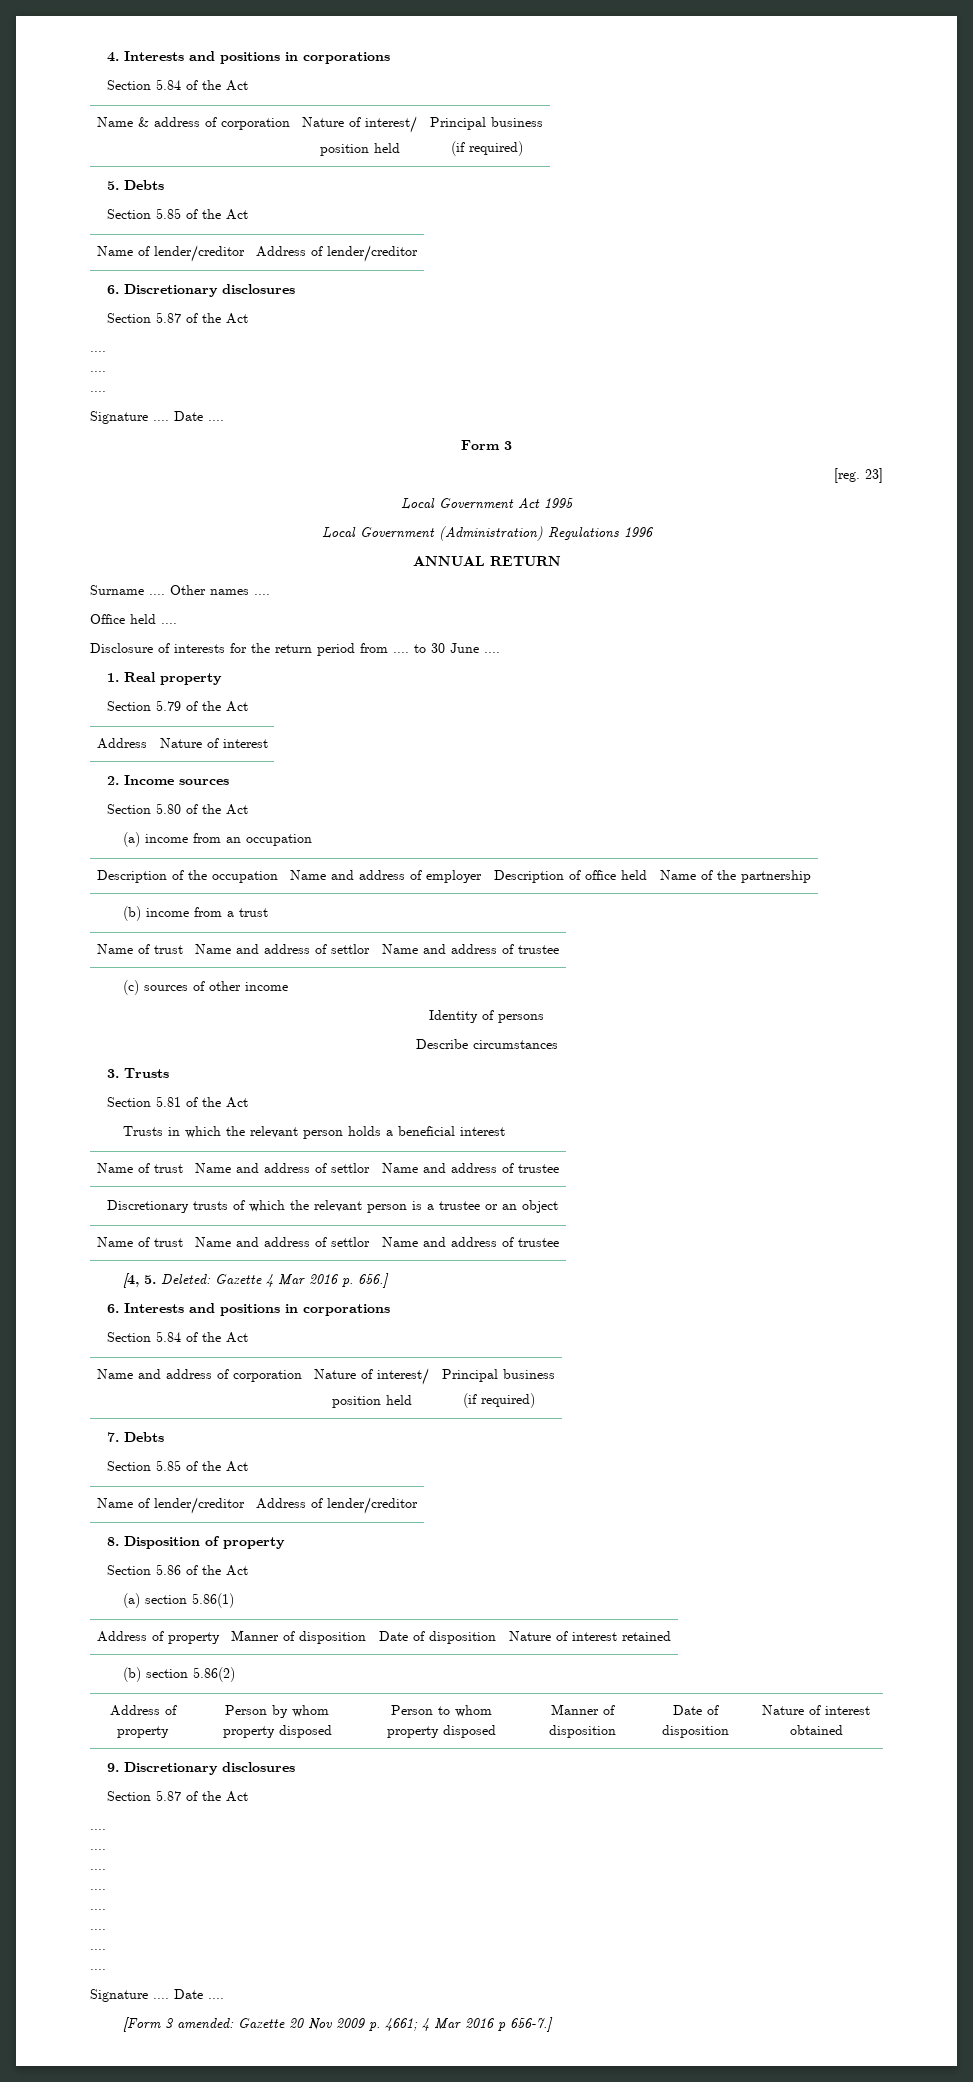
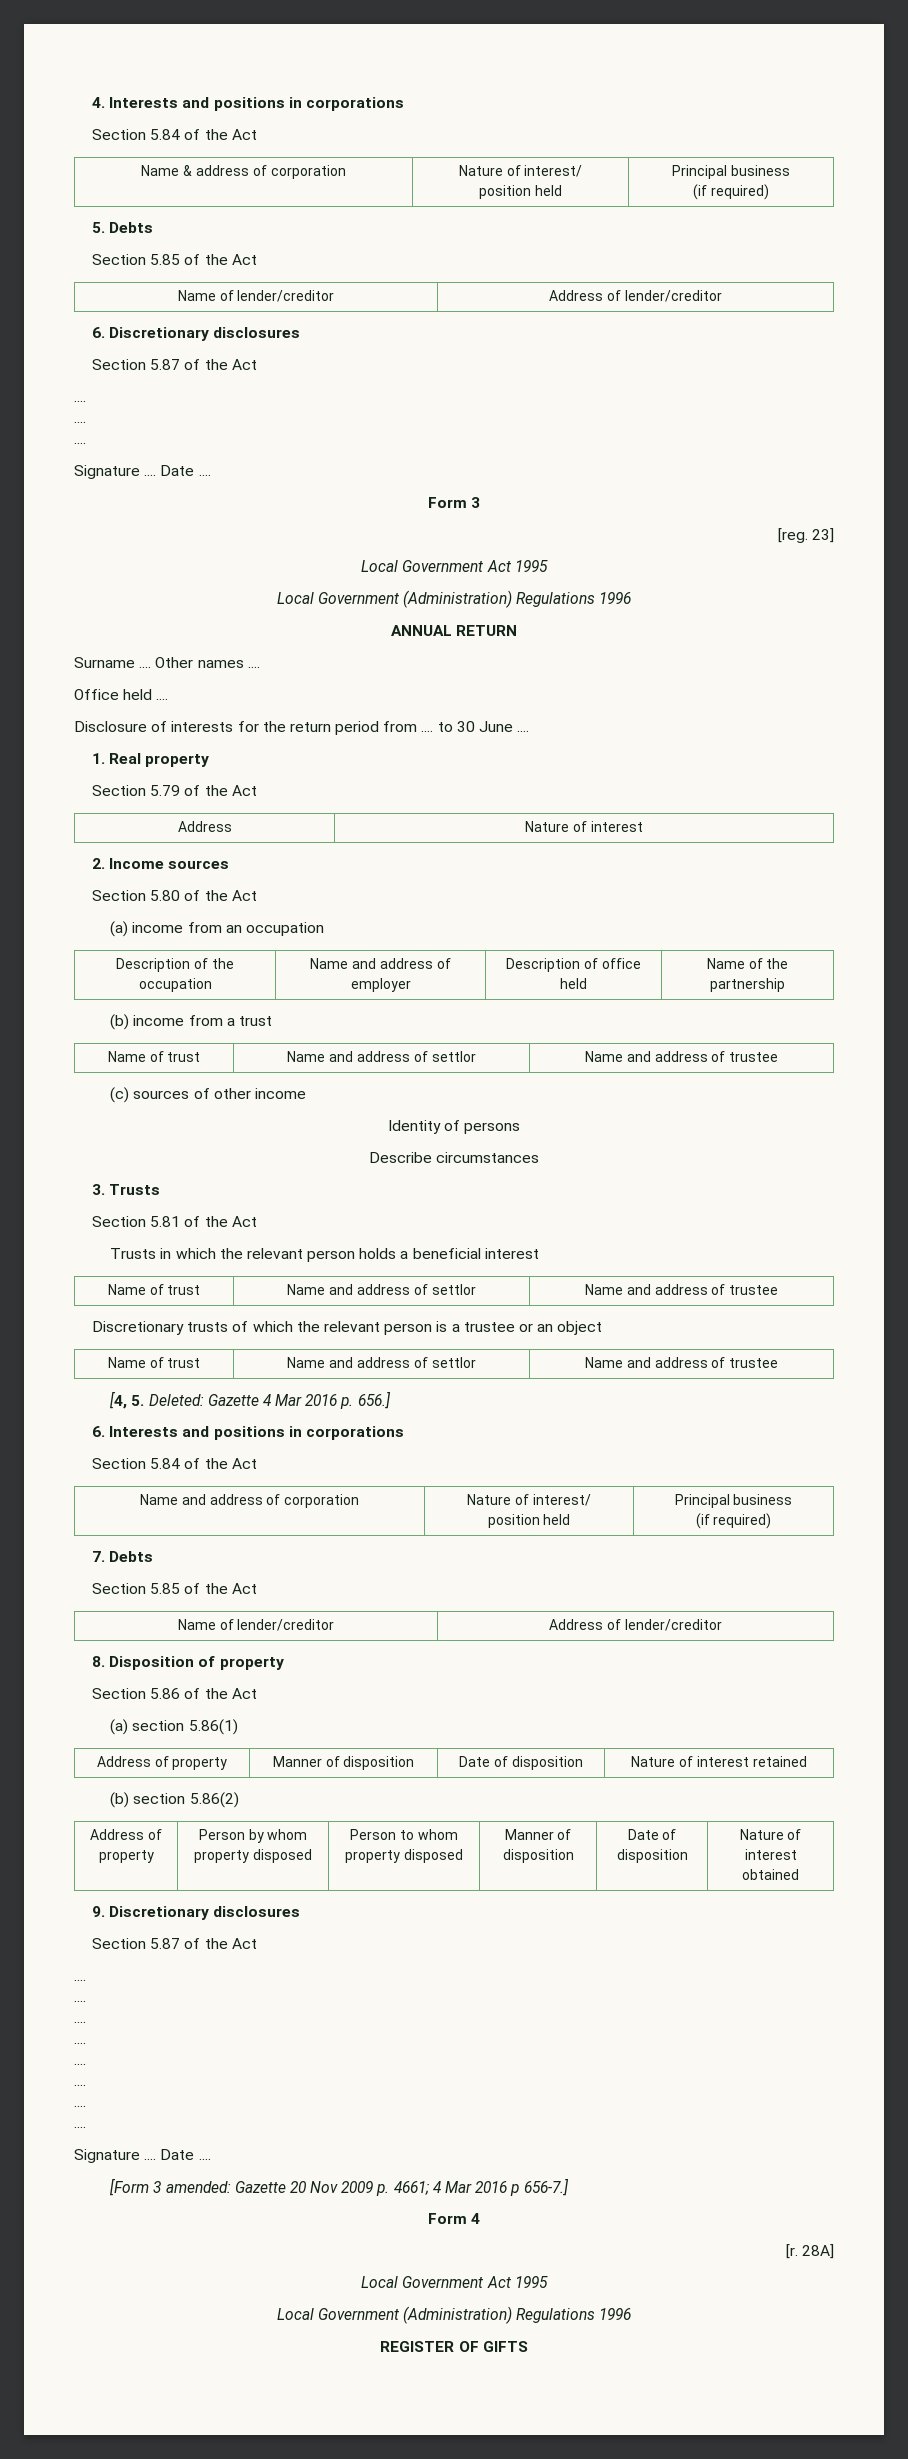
(553, 2024) none -> [427,2213,481,2224] [785,2244,834,2259] [361,2276,548,2288] [276,2306,632,2324] [380,2341,528,2352] // Form 4 // [r. 28A] // Local Government Act 1995 // Local Government (Administration) Regulations 1996 // REGISTER OF GIFTS

